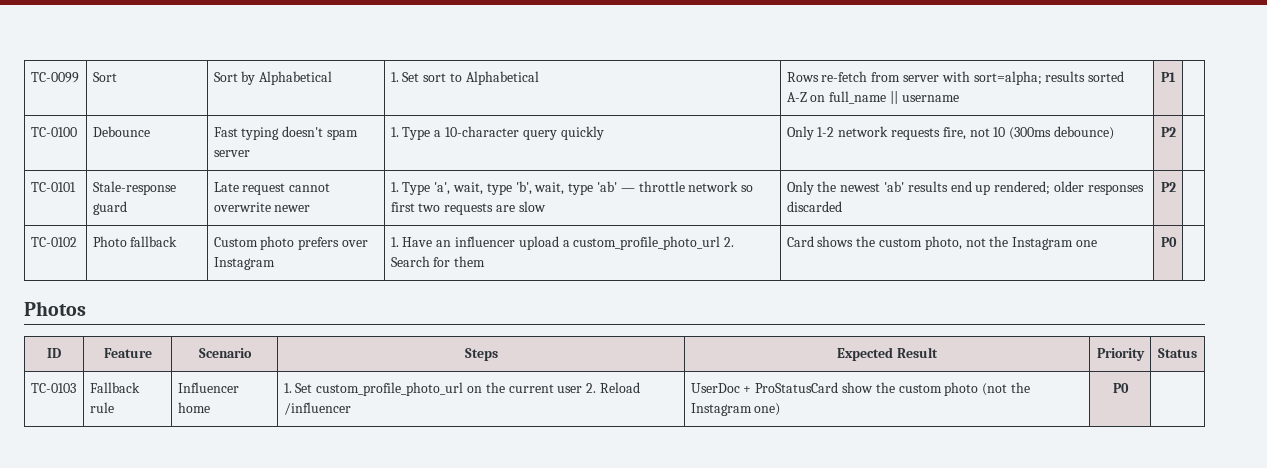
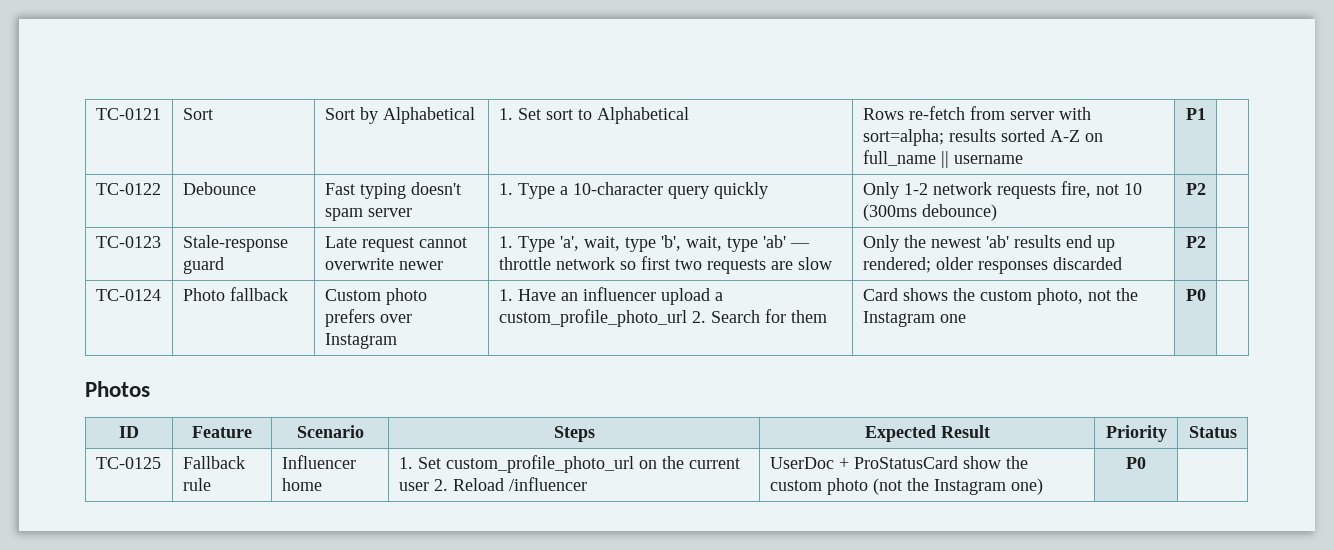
[30,72,79,83] TC-0099 -> [95,108,161,120] TC-0121
[30,127,77,137] TC-0100 -> [95,183,161,195] TC-0122
[30,182,76,192] TC-0101 -> [95,236,161,248] TC-0123
[30,237,77,247] TC-0102 -> [95,289,161,301] TC-0124
[30,383,76,393] TC-0103 -> [95,457,161,469] TC-0125

